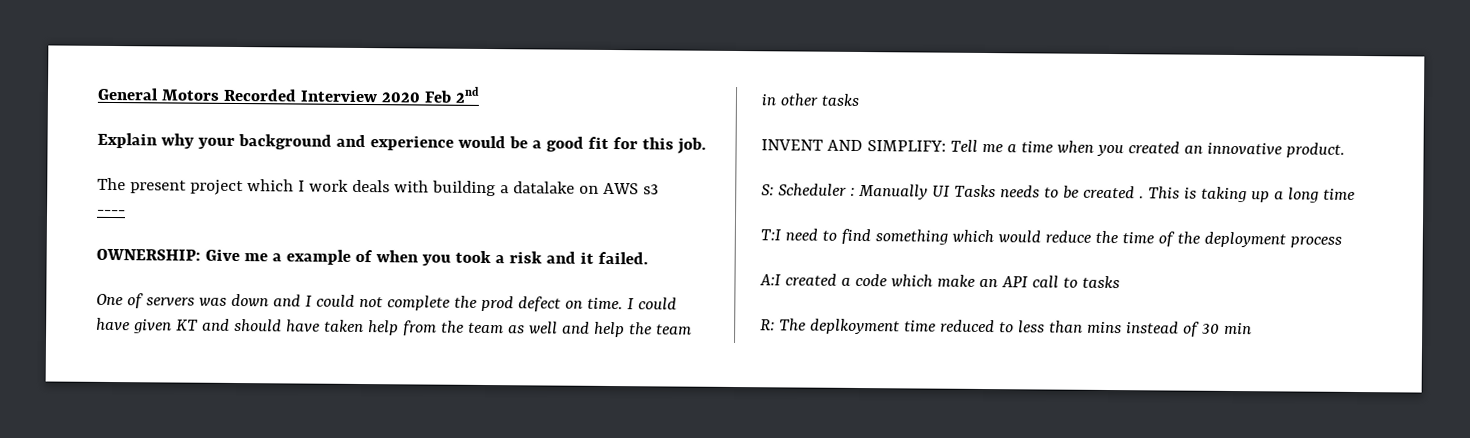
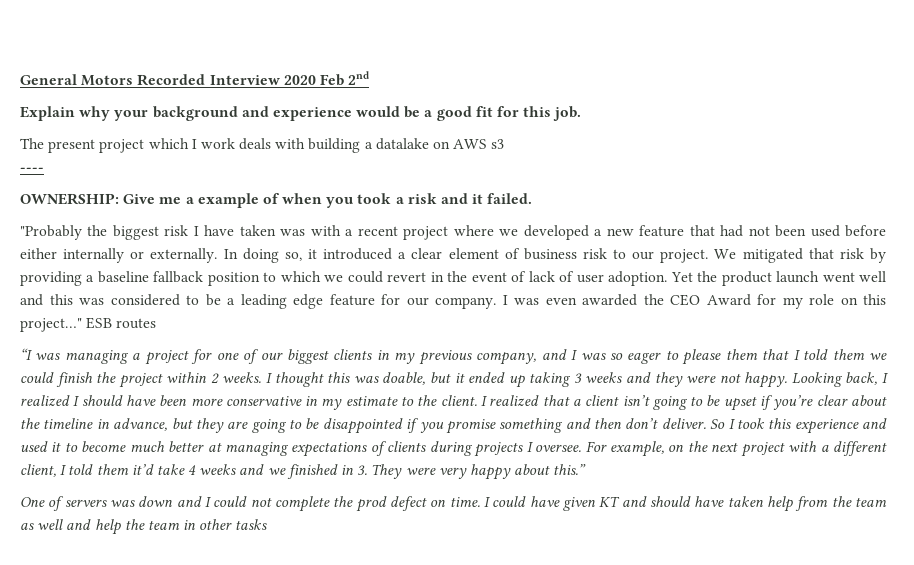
(648, 258) none -> [20,225,887,240] [20,248,886,263] [20,271,886,286] [20,294,886,309] [20,317,157,332] [20,348,888,365] [20,372,890,388] [20,395,887,411] [20,418,887,434] [20,441,887,457] [20,464,587,480] // "Probably the biggest risk I have taken was with a recent project where we developed a new feature that had not been used before either internally or externally. In doing so, it introduced a clear element of business risk to our project. We mitigated that risk by providing a baseline fallback position to which we could revert in the event of lack of user adoption. Yet the product launch went well and this was considered to be a leading edge feature for our company. I was even awarded the CEO Award for my role on this project…" ESB routes // “I was managing a project for one of our biggest clients in my previous company, and I was so eager to please them that I told them we could finish the project within 2 weeks. I thought this was doable, but it ended up taking 3 weeks and they were not happy. Looking back, I realized I should have been more conservative in my estimate to the client. I realized that a client isn’t going to be upset if you’re clear about the timeline in advance, but they are going to be disappointed if you promise something and then don’t deliver. So I took this experience and used it to become much better at managing expectations of clients during projects I oversee. For example, on the next project with a different client, I told them it’d take 4 weeks and we finished in 3. They were very happy about this.”
[761,139,1345,158] [761,183,1355,203] [760,228,1342,248] [759,273,1120,289] [760,318,1252,337] // INVENT AND SIMPLIFY: Tell me a time when you created an innovative product. // S: Scheduler : Manually UI Tasks needs to be created . This is taking up a long time // T:I need to find something which would reduce the time of the deployment process // A:I created a code which make an API call to tasks // R: The deplkoyment time reduced to less than mins instead of 30 min -> (268, 524) none

